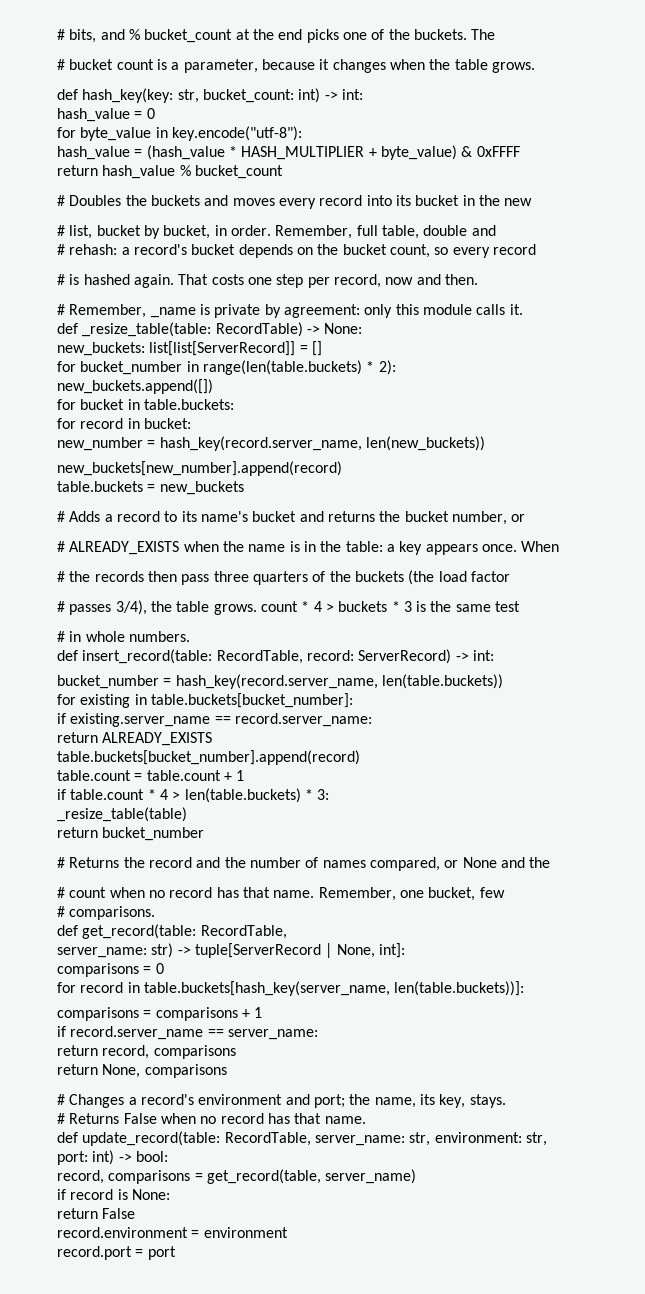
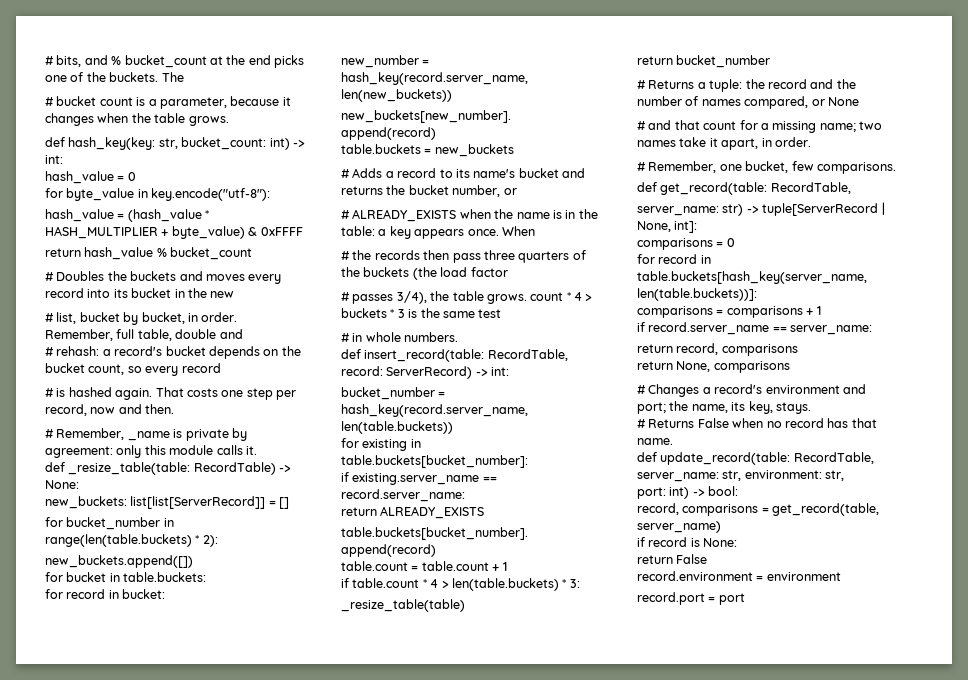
(120, 862) none -> [697,79,743,92] a tuple:
[500,857,551,868] [57,887,315,898] and the // # count when no record has that name. -> [637,120,882,133] [637,137,811,150] [637,162,646,171] // # and that count for a missing name; two names take it apart, in order. // #
[57,906,65,917] // # -> (814, 166) none

